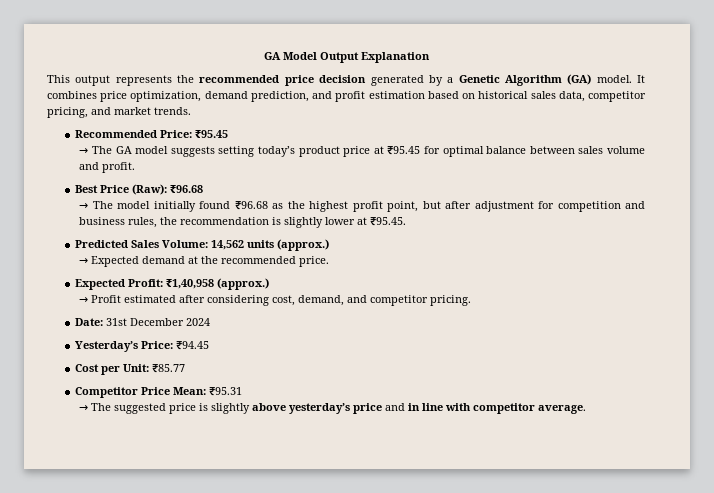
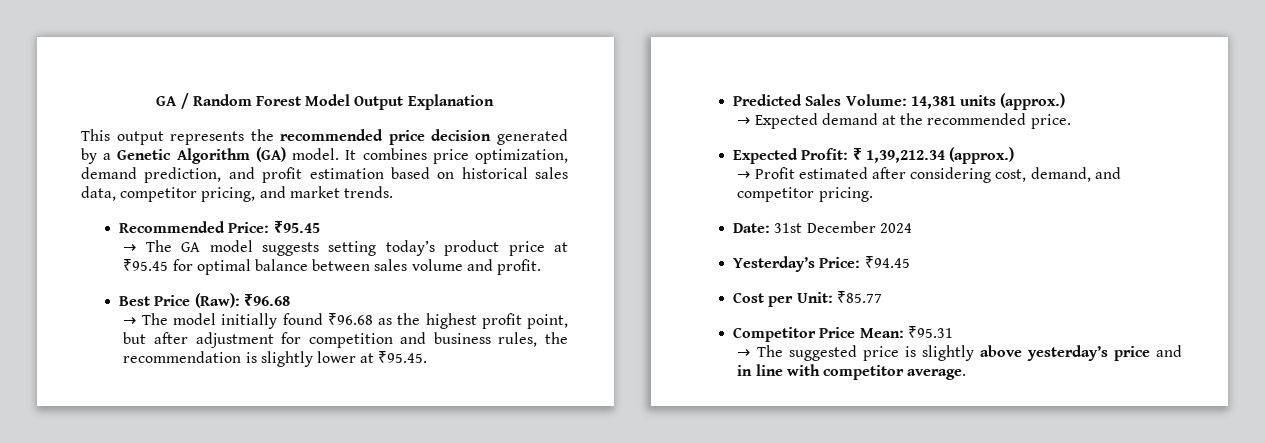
[263,52,281,60] GA -> [156,93,301,109] GA / Random Forest
[211,240,245,250] 14,562 -> [910,96,956,109] 14,381
[166,279,215,289] ₹1,40,958 -> [852,148,945,163] ₹ 1,39,212.34

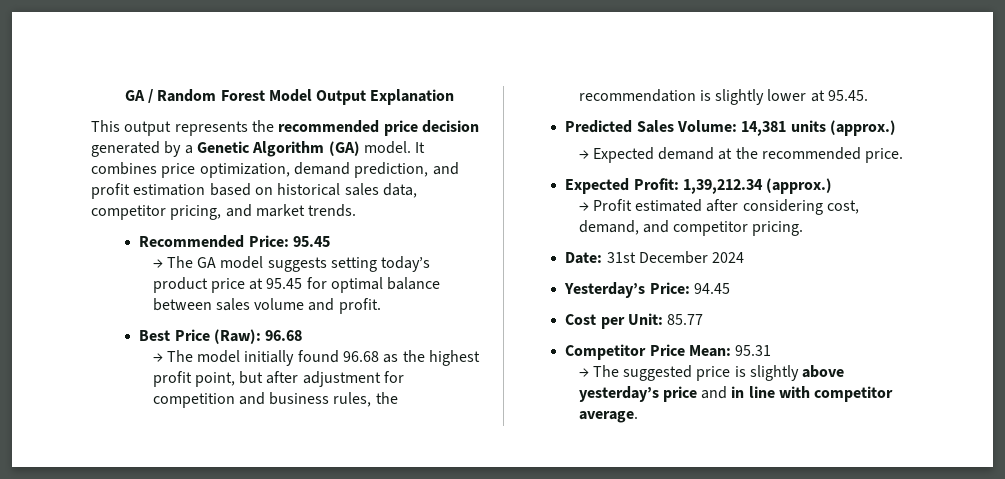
[273,221,320,233] ₹95.45 -> [292,236,330,247] 95.45
[123,259,169,271] ₹95.45 -> [266,278,303,289] 95.45
[243,294,290,306] ₹96.68 -> [265,330,303,341] 96.68
[327,313,373,325] ₹96.68 -> [343,351,380,362] 96.68
[378,351,428,363] ₹95.45. -> [828,90,869,101] 95.45.
[852,148,862,160] ₹ -> (679, 184) none
[864,256,910,268] ₹94.45 -> [693,283,730,294] 94.45
[836,291,882,303] ₹85.77 -> [667,314,704,325] 85.77
[907,326,953,338] ₹95.31 -> [735,345,772,356] 95.31

